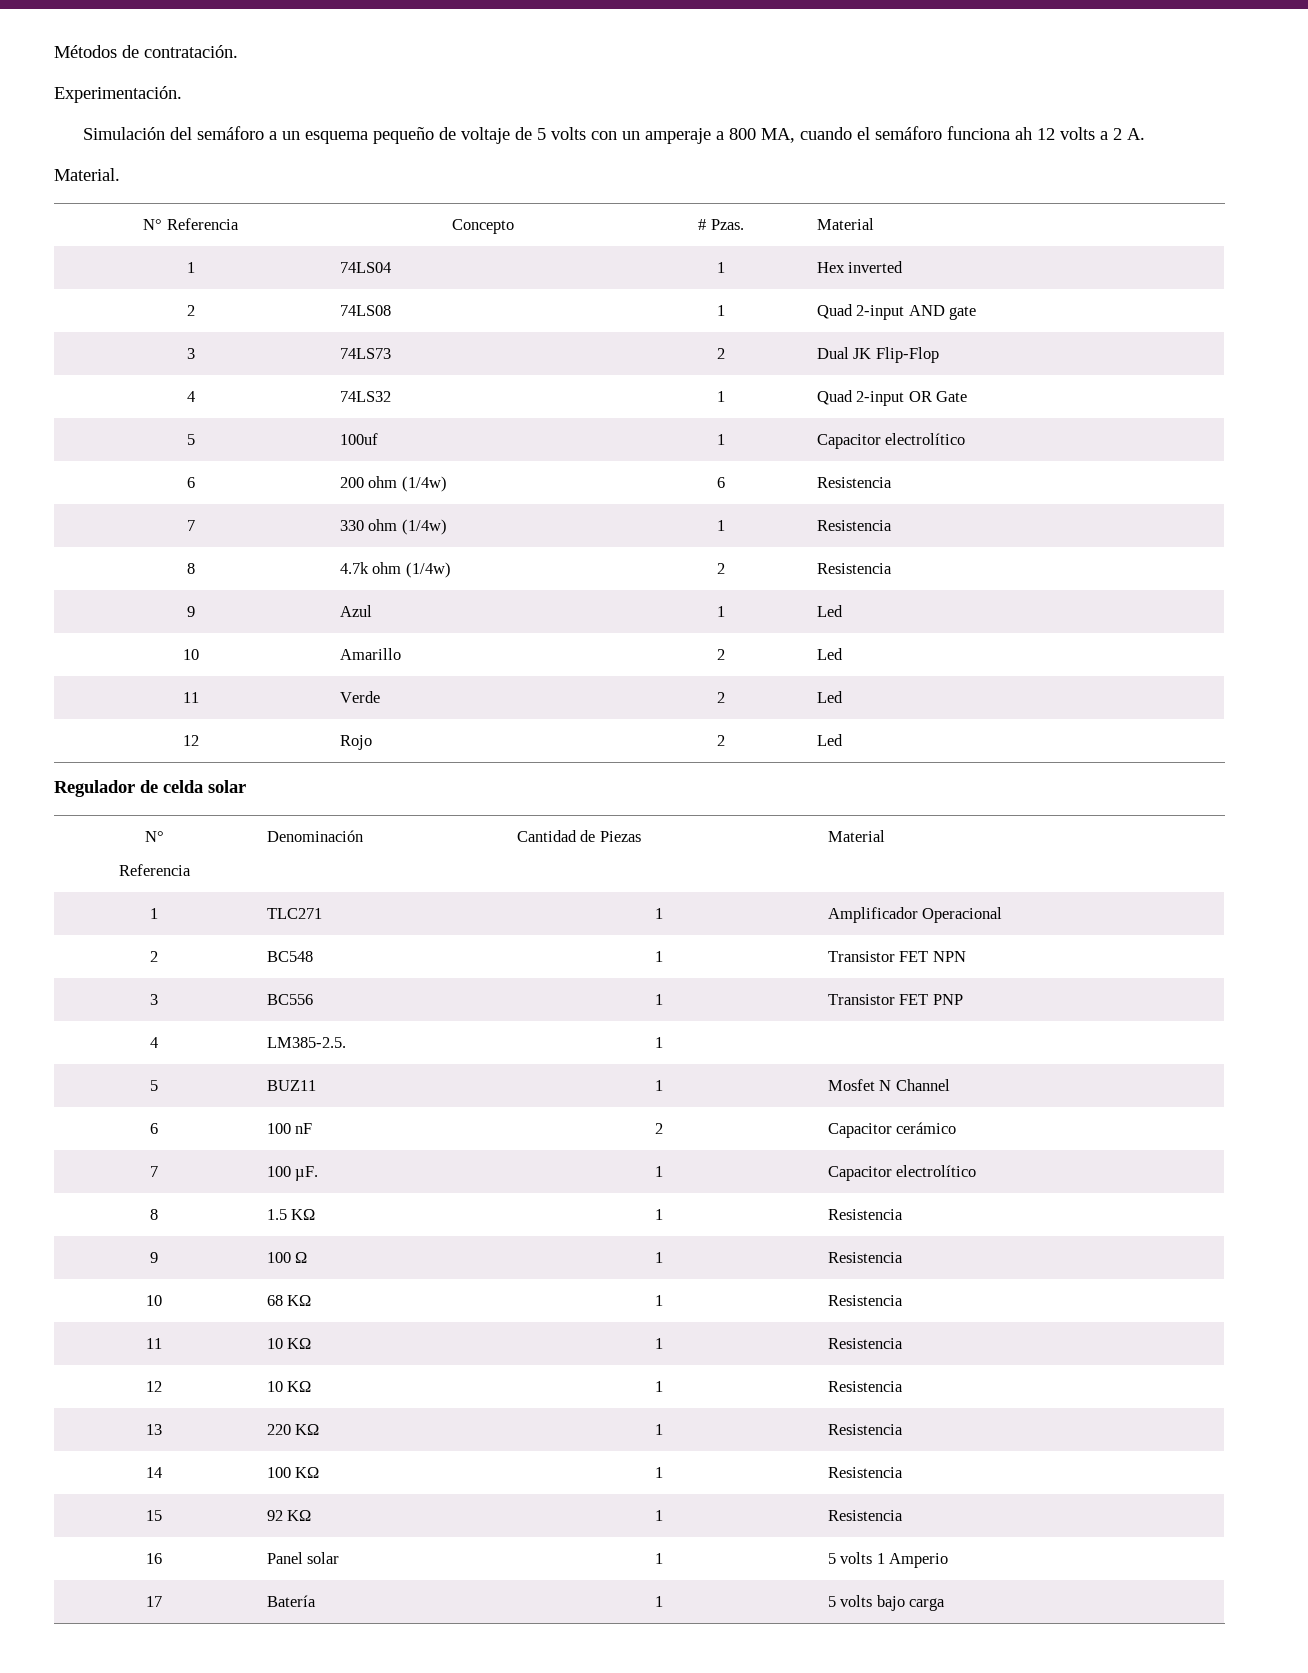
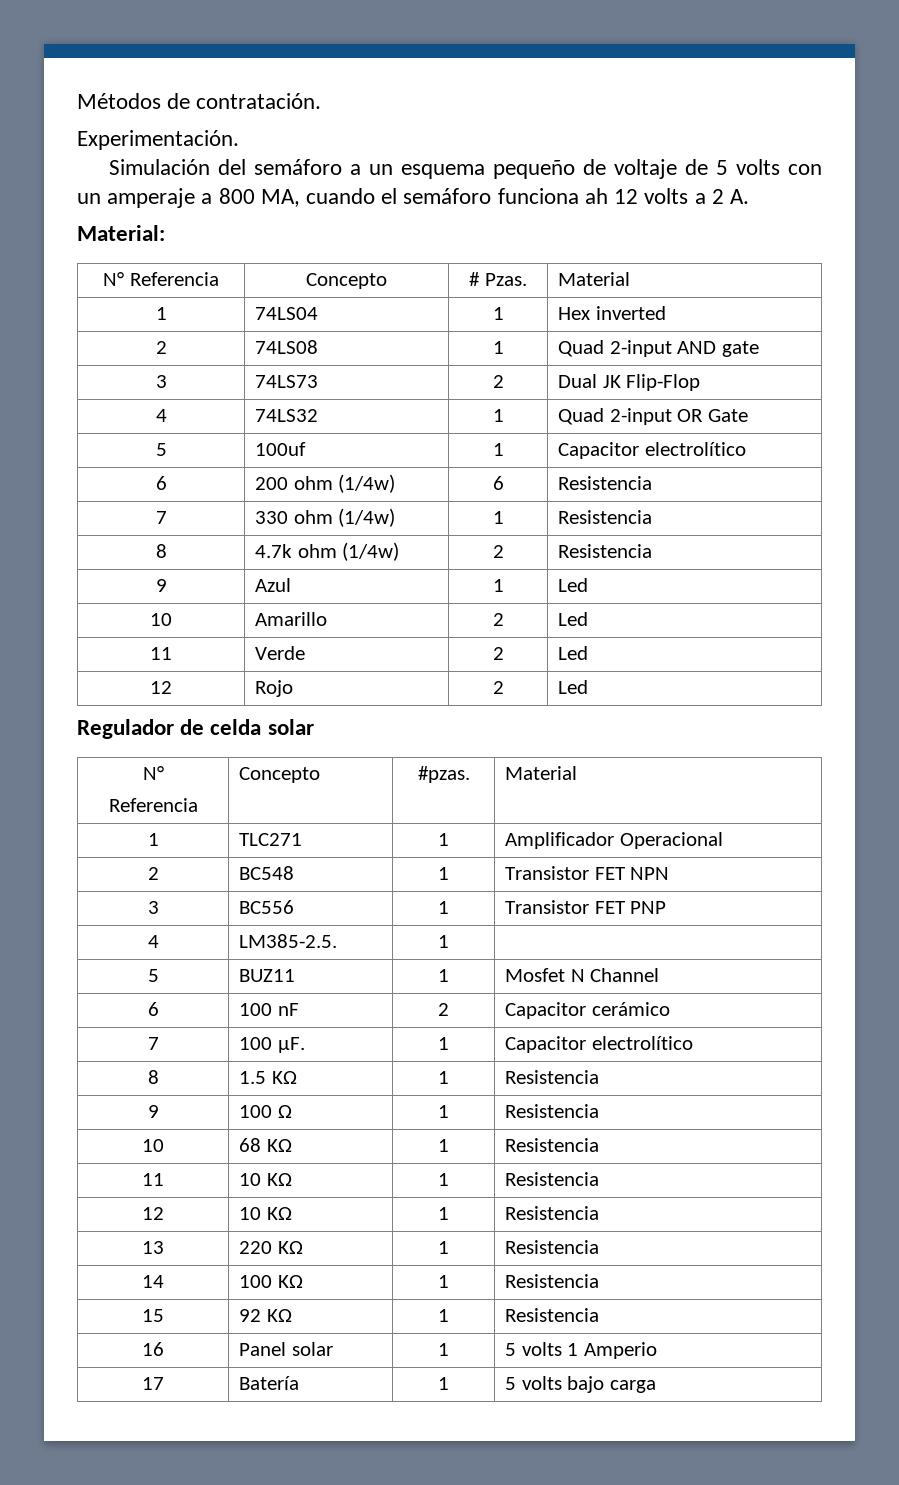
[54,168,120,181] Material. -> [77,225,165,241] Material:
[266,830,363,842] [516,830,641,842] Denominación | Cantidad de Piezas -> [239,767,321,783] [417,766,470,783] Concepto | #pzas.

